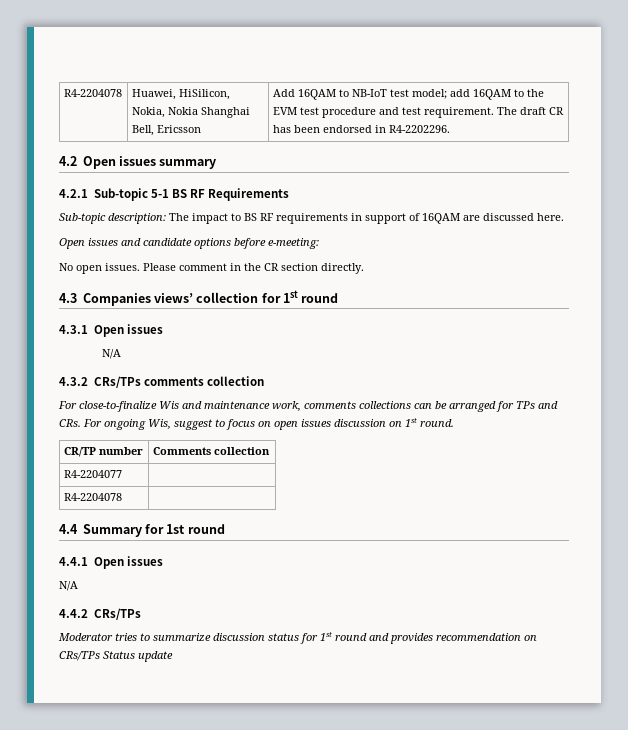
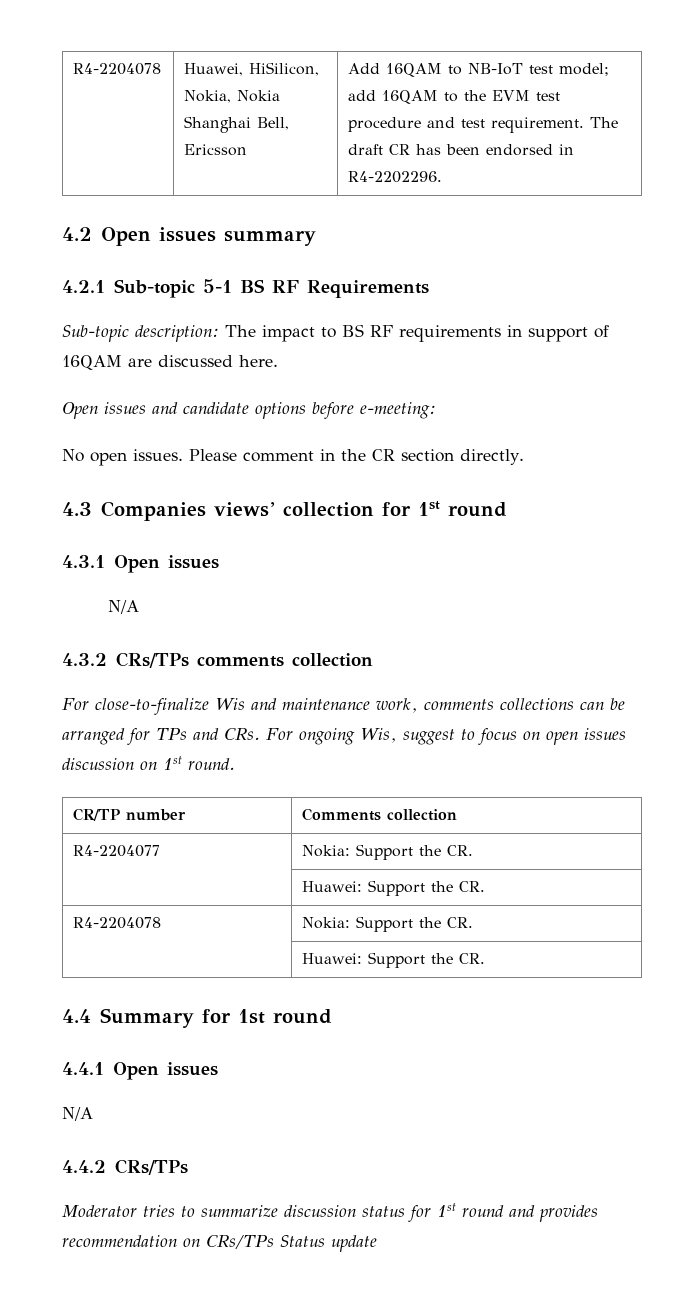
[63,493,122,501] // R4-2204078 | -> [302,844,474,860] [302,880,486,896] [73,917,162,929] [302,916,474,932] [302,952,486,968] Nokia: Support the CR. // | Huawei: Support the CR. // R4-2204078 | Nokia: Support the CR. // | Huawei: Support the CR.

